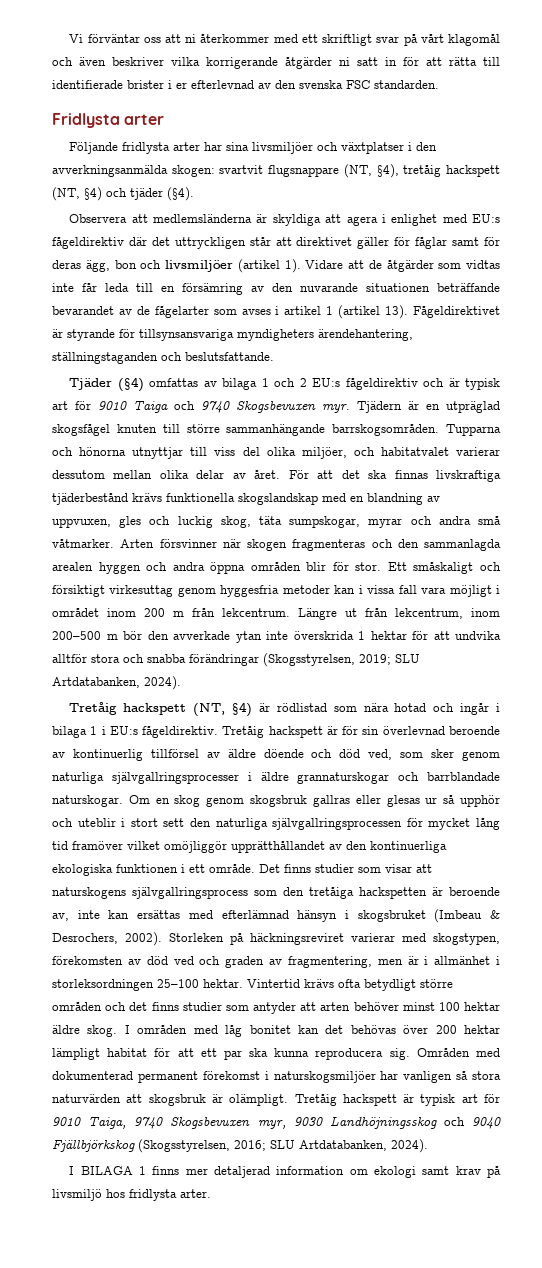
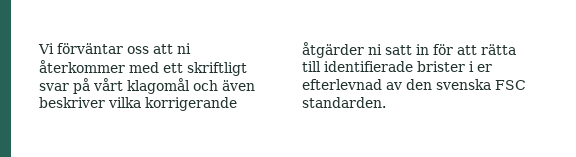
[52,113,165,128] [69,142,438,154] [52,164,501,178] [52,187,194,201] [69,214,501,226] [52,237,501,249] [52,259,500,273] [52,283,500,295] [52,305,501,319] [52,329,413,341] [52,352,274,364] [69,377,501,392] [52,401,500,413] [52,424,501,436] [52,447,500,459] [52,470,501,482] [52,493,440,505] [52,516,501,528] [52,539,501,551] [52,562,502,574] [52,585,500,597] [52,608,500,620] [52,631,501,643] [52,653,420,667] [52,676,181,690] [69,702,500,717] [52,726,500,738] [52,749,501,761] [52,772,500,784] [52,795,500,807] [52,818,500,830] [52,841,447,853] [52,864,432,876] [52,887,500,899] [52,909,500,923] [52,932,500,946] [52,956,500,968] [52,979,453,991] [52,1002,501,1014] [52,1025,501,1037] [52,1048,501,1060] [52,1071,501,1083] [52,1094,501,1106] [52,1116,501,1129] [52,1139,428,1153] [69,1166,502,1178] [52,1189,211,1201] // Fridlysta arter // Följande fridlysta arter har sina livsmiljöer och växtplatser i den avverkningsanmälda skogen: svartvit flugsnappare (NT, §4), tretåig hackspett (NT, §4) och tjäder (§4). // Observera att medlemsländerna är skyldiga att agera i enlighet med EU:s fågeldirektiv där det uttryckligen står att direktivet gäller för fåglar samt för deras ägg, bon och livsmiljöer (artikel 1). Vidare att de åtgärder som vidtas inte får leda till en försämring av den nuvarande situationen beträffande bevarandet av de fågelarter som avses i artikel 1 (artikel 13). Fågeldirektivet är styrande för tillsynsansvariga myndigheters ärendehantering, ställningstaganden och beslutsfattande. // Tjäder (§4) omfattas av bilaga 1 och 2 EU:s fågeldirektiv och är typisk art för 9010 Taiga och 9740 Skogsbevuxen myr. Tjädern är en utpräglad skogsfågel knuten till större sammanhängande barrskogsområden. Tupparna och hönorna utnyttjar till viss del olika miljöer, och habitatvalet varierar dessutom mellan olika delar av året. För att det ska finnas livskraftiga tjäderbestånd krävs funktionella skogslandskap med en blandning av uppvuxen, gles och luckig skog, täta sumpskogar, myrar och andra små våtmarker. Arten försvinner när skogen fragmenteras och den sammanlagda arealen hyggen och andra öppna områden blir för stor. Ett småskaligt och försiktigt virkesuttag genom hyggesfria metoder kan i vissa fall vara möjligt i området inom 200 m från lekcentrum. Längre ut från lekcentrum, inom 200–500 m bör den avverkade ytan inte överskrida 1 hektar för att undvika alltför stora och snabba förändringar (Skogsstyrelsen, 2019; SLU Artdatabanken, 2024). // Tretåig hackspett (NT, §4) är rödlistad som nära hotad och ingår i bilaga 1 i EU:s fågeldirektiv. Tretåig hackspett är för sin överlevnad beroende av kontinuerlig tillförsel av äldre döende och död ved, som sker genom naturliga självgallringsprocesser i äldre grannaturskogar och barrblandade naturskogar. Om en skog genom skogsbruk gallras eller glesas ur så upphör och uteblir i stort sett den naturliga självgallringsprocessen för mycket lång tid framöver vilket omöjliggör upprätthållandet av den kontinuerliga ekologiska funktionen i ett område. Det finns studier som visar att naturskogens självgallringsprocess som den tretåiga hackspetten är beroende av, inte kan ersättas med efterlämnad hänsyn i skogsbruket (Imbeau & Desrochers, 2002). Storleken på häckningsreviret varierar med skogstypen, förekomsten av död ved och graden av fragmentering, men är i allmänhet i storleksordningen 25–100 hektar. Vintertid krävs ofta betydligt större områden och det finns studier som antyder att arten behöver minst 100 hektar äldre skog. I områden med låg bonitet kan det behövas över 200 hektar lämpligt habitat för att ett par ska kunna reproducera sig. Områden med dokumenterad permanent förekomst i naturskogsmiljöer har vanligen så stora naturvärden att skogsbruk är olämpligt. Tretåig hackspett är typisk art för 9010 Taiga, 9740 Skogsbevuxen myr, 9030 Landhöjningsskog och 9040 Fjällbjörkskog (Skogsstyrelsen, 2016; SLU Artdatabanken, 2024). // I BILAGA 1 finns mer detaljerad information om ekologi samt krav på livsmiljö hos fridlysta arter. -> (386, 102) none

